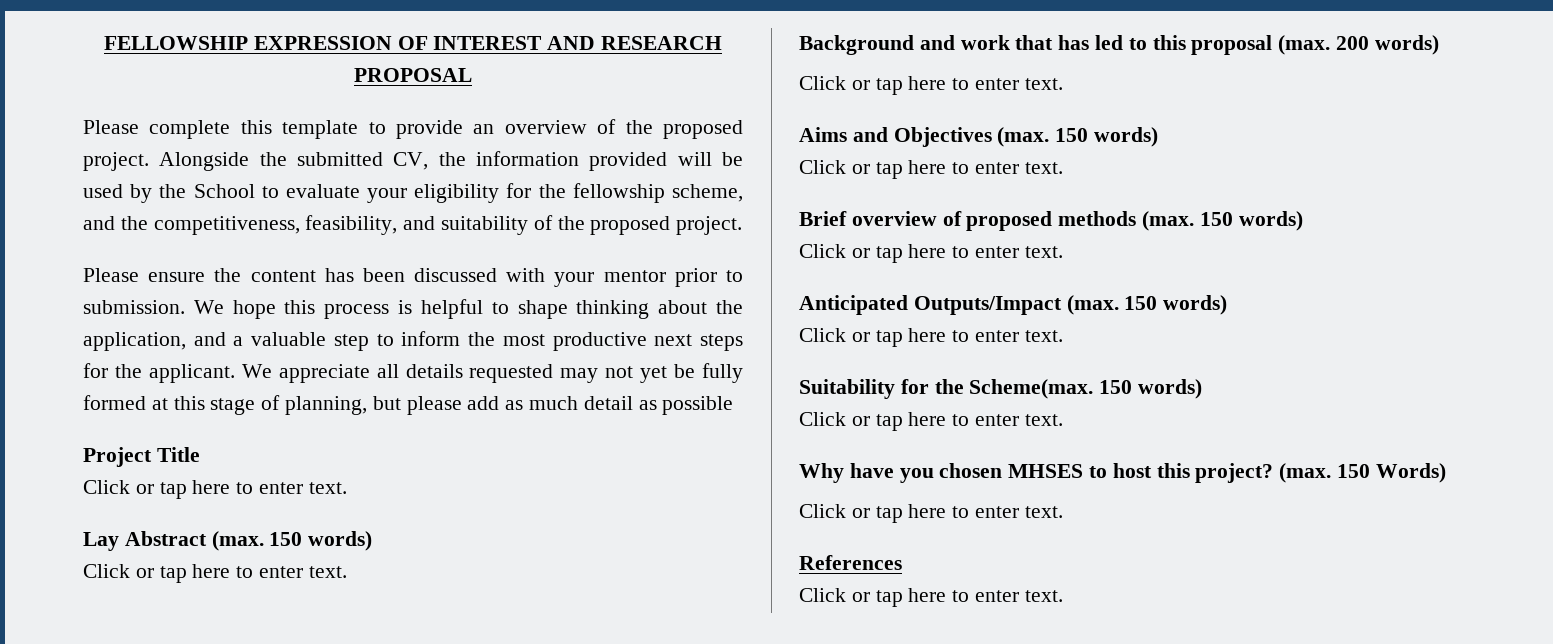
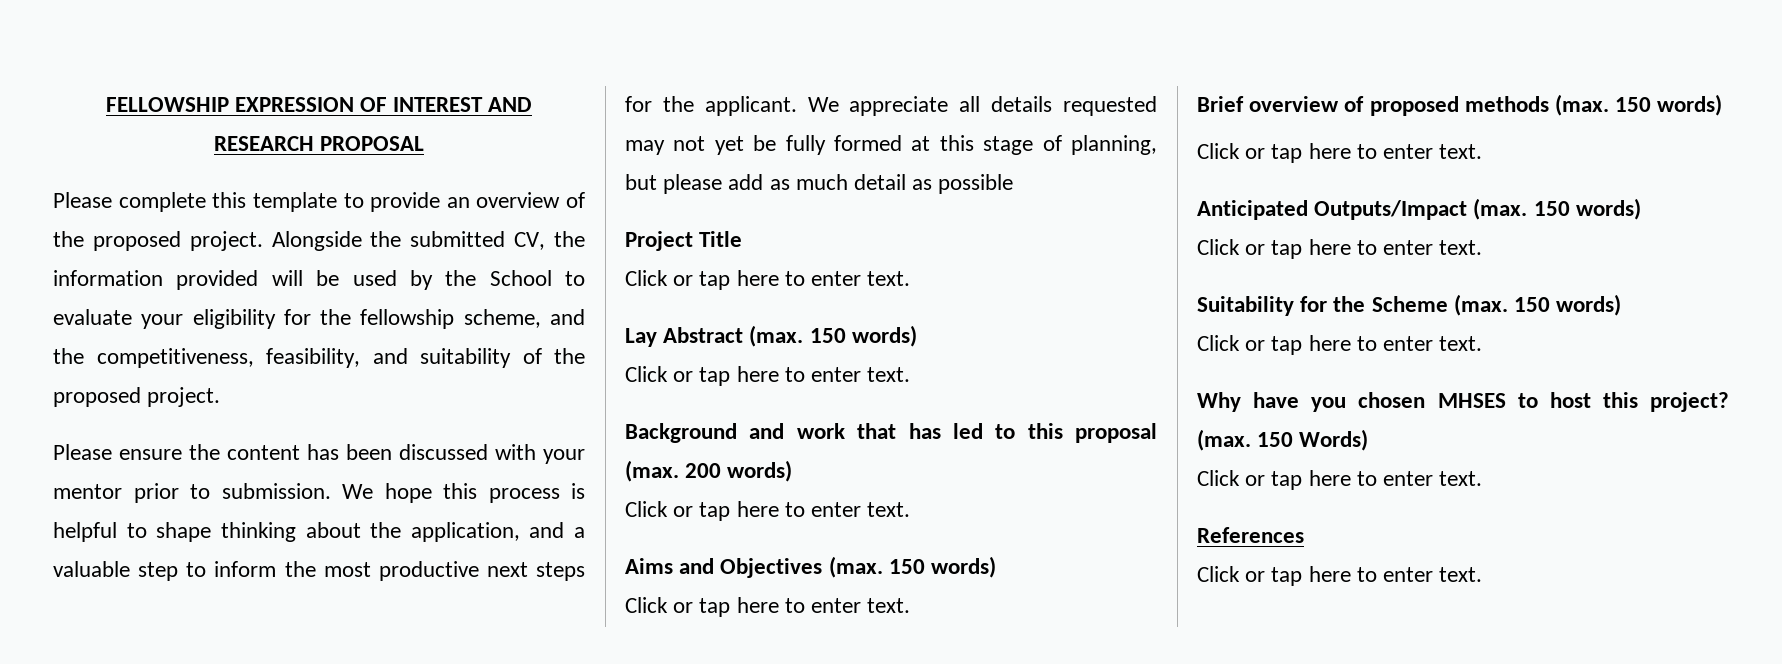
[969,379,1094,399] Scheme(max. -> [1371,294,1508,316] Scheme (max.

